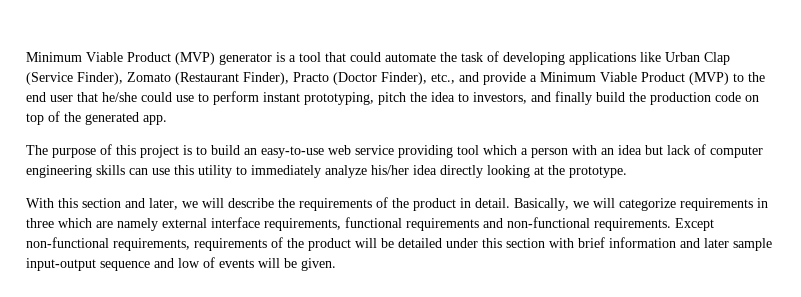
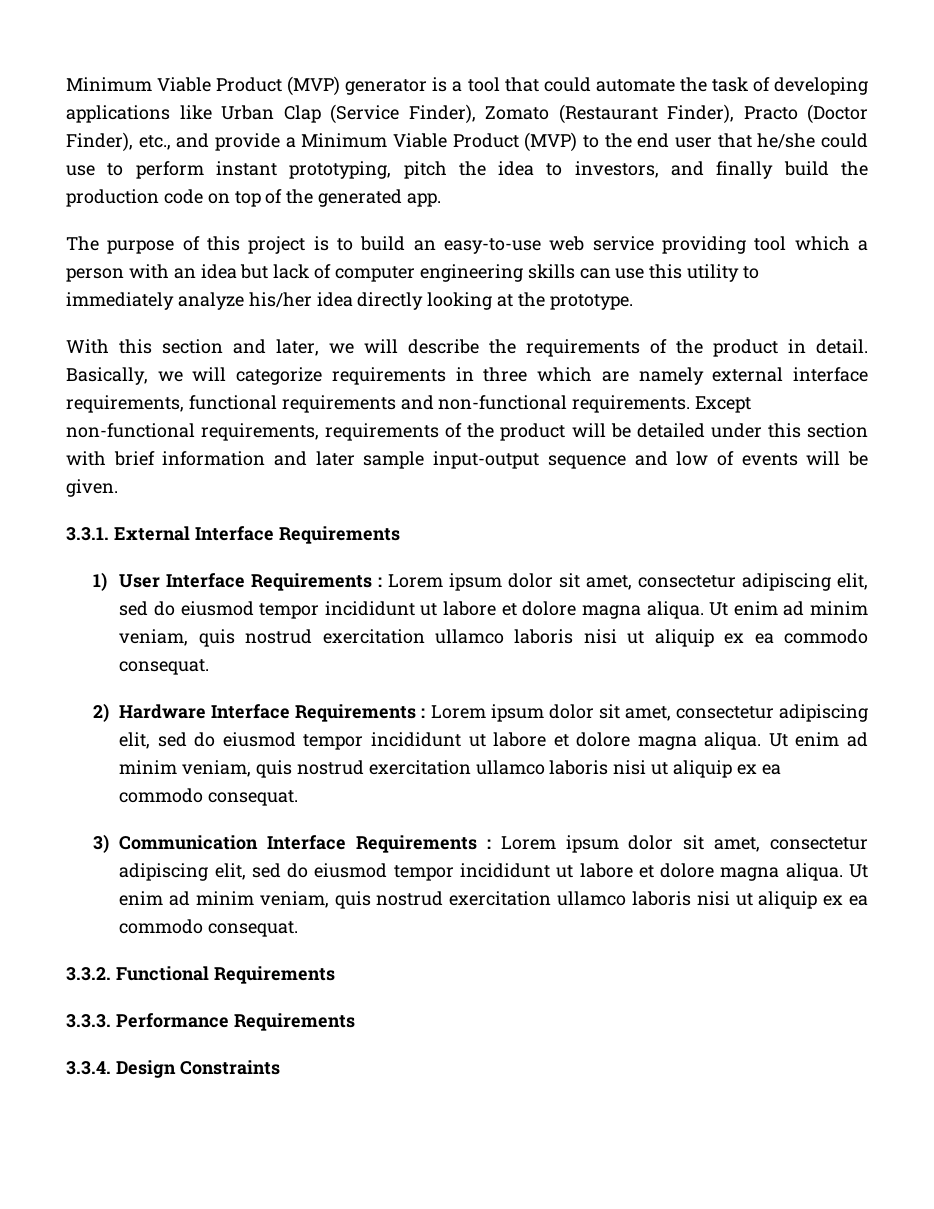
(336, 264) none -> [66,526,400,544] [92,572,869,591] [119,601,868,619] [119,629,868,647] [119,659,210,675] [92,703,868,722] [119,732,868,750] [119,760,781,778] [119,788,299,806] [92,834,868,853] [119,863,868,881] [119,891,868,909] [119,919,299,937] [66,966,335,984] [66,1013,355,1031] [66,1060,280,1078] // 3.3.1. External Interface Requirements // 1) User Interface Requirements : Lorem ipsum dolor sit amet, consectetur adipiscing elit, sed do eiusmod tempor incididunt ut labore et dolore magna aliqua. Ut enim ad minim veniam, quis nostrud exercitation ullamco laboris nisi ut aliquip ex ea commodo consequat. // 2) Hardware Interface Requirements : Lorem ipsum dolor sit amet, consectetur adipiscing elit, sed do eiusmod tempor incididunt ut labore et dolore magna aliqua. Ut enim ad minim veniam, quis nostrud exercitation ullamco laboris nisi ut aliquip ex ea commodo consequat. // 3) Communication Interface Requirements : Lorem ipsum dolor sit amet, consectetur adipiscing elit, sed do eiusmod tempor incididunt ut labore et dolore magna aliqua. Ut enim ad minim veniam, quis nostrud exercitation ullamco laboris nisi ut aliquip ex ea commodo consequat. // 3.3.2. Functional Requirements // 3.3.3. Performance Requirements // 3.3.4. Design Constraints

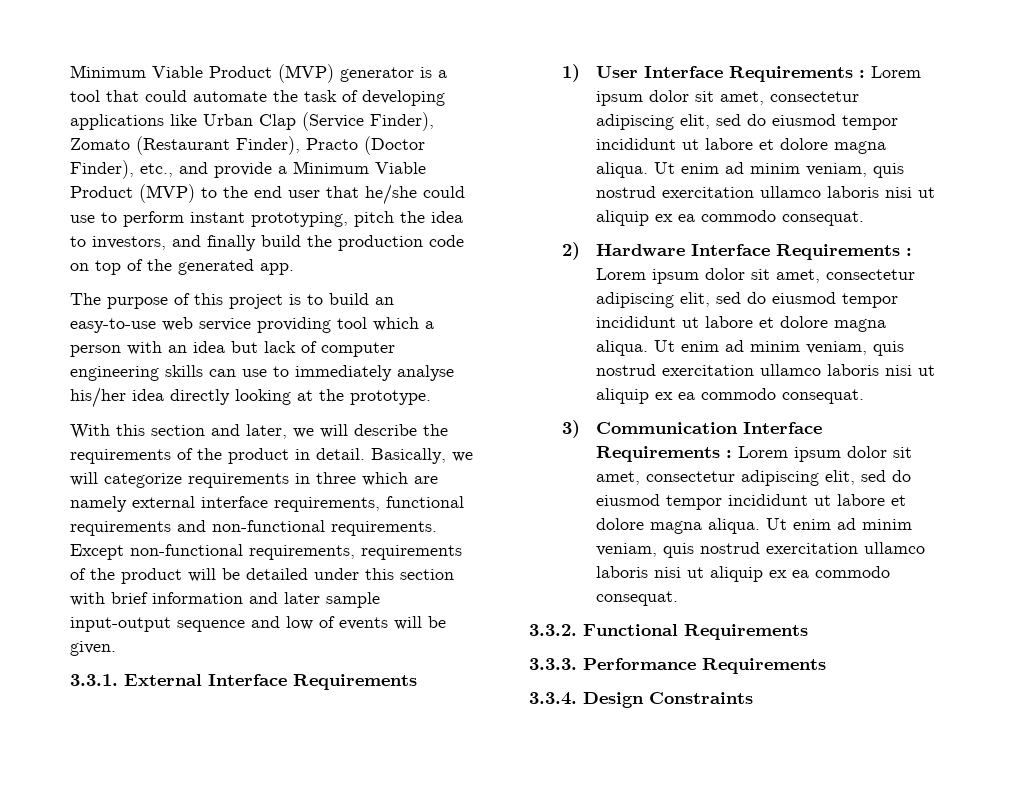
[649,264,740,282] this utility -> (267, 373) none
[177,292,244,310] analyze -> [397,365,454,381] analyse

